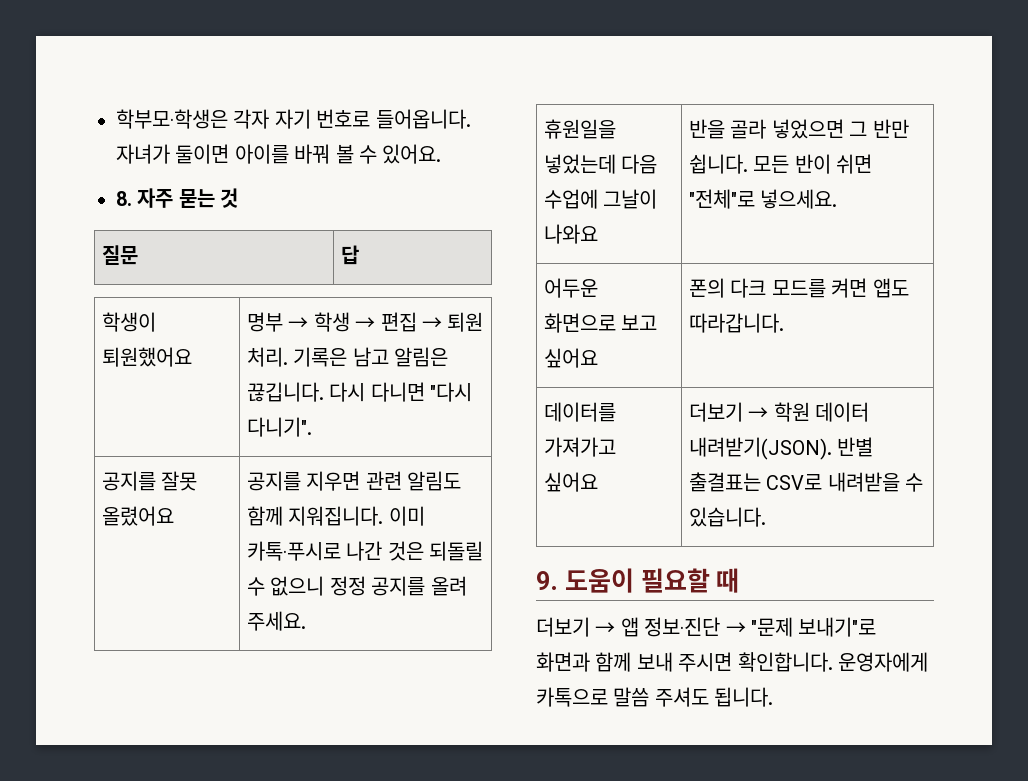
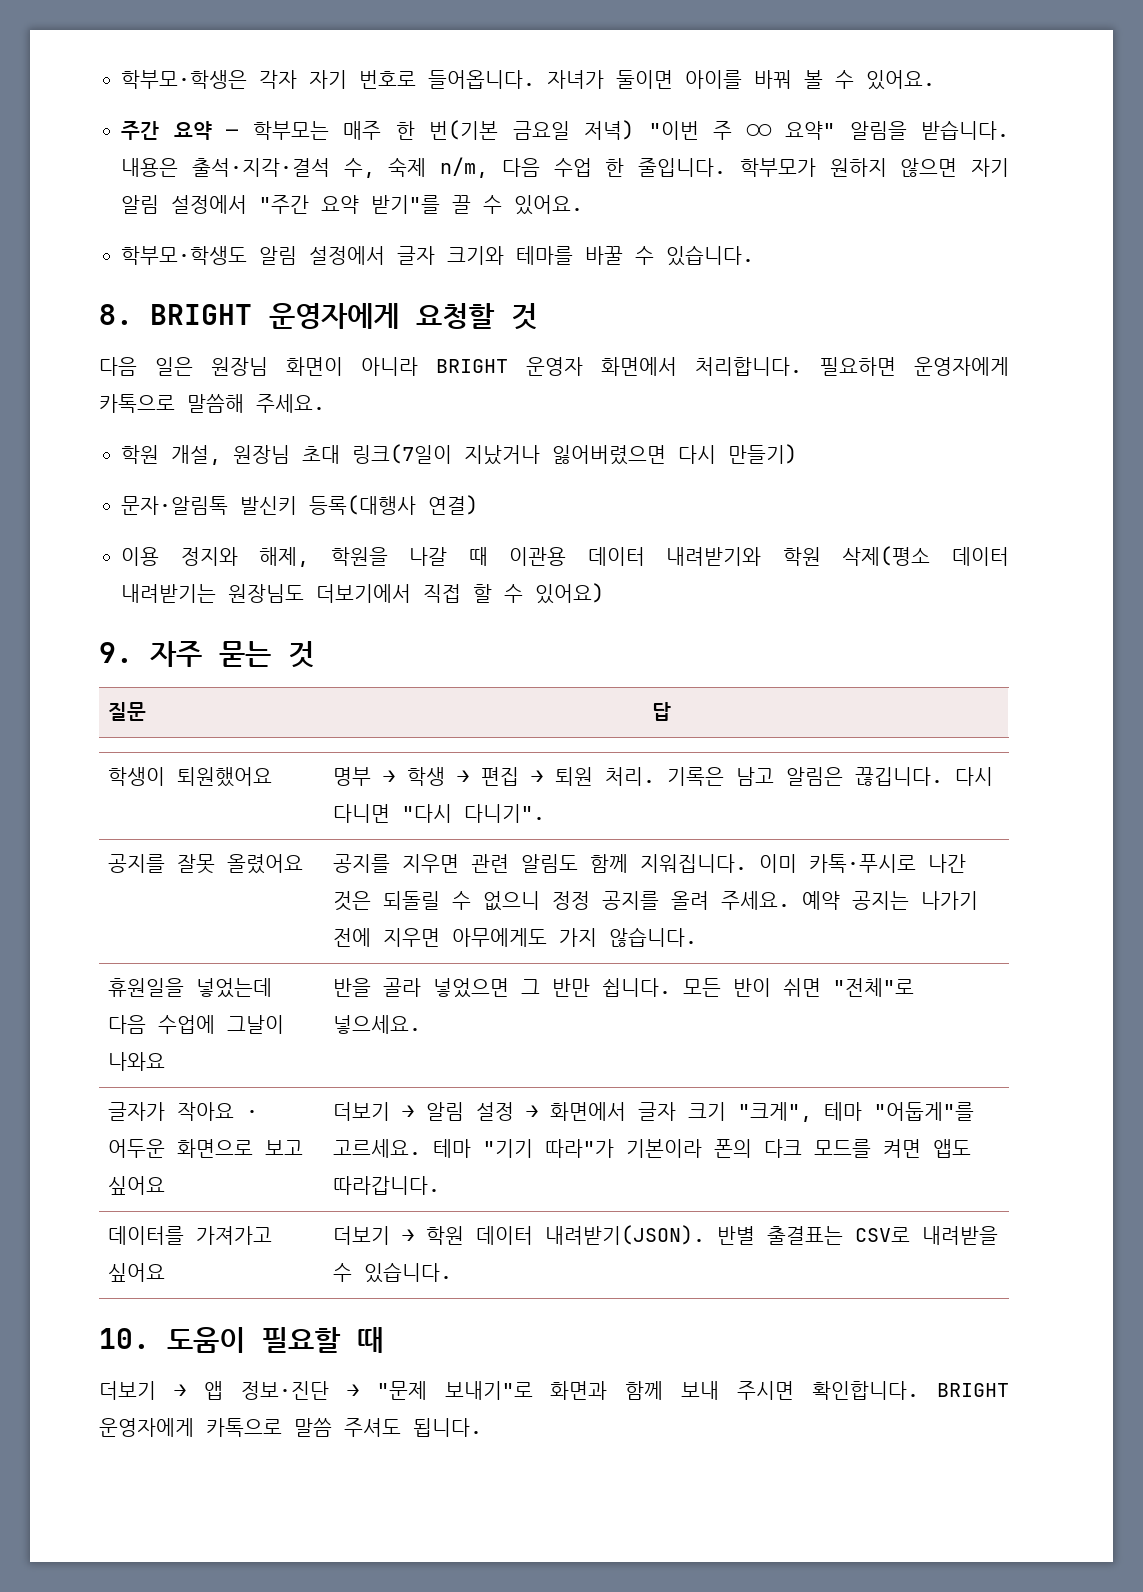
[116,191,132,206] 8. -> [121,120,1009,140] [121,157,1009,178] [121,195,583,215] [121,245,754,266] [99,303,537,330] [99,357,1009,376] [99,394,325,413] [121,444,797,465] [121,495,478,515] [121,546,1009,567] [121,583,604,604] [99,642,133,663] 주간 요약 — 학부모는 매주 한 번(기본 금요일 저녁) "이번 주 ○○ 요약" 알림을 받습니다. 내용은 출석·지각·결석 수, 숙제 n/m, 다음 수업 한 줄입니다. 학부모가 원하지 않으면 자기 알림 설정에서 "주간 요약 받기"를 끌 수 있어요. // 학부모·학생도 알림 설정에서 글자 크기와 테마를 바꿀 수 있습니다. // 8. BRIGHT 운영자에게 요청할 것 // 다음 일은 원장님 화면이 아니라 BRIGHT 운영자 화면에서 처리합니다. 필요하면 운영자에게 카톡으로 말씀해 주세요. // 학원 개설, 원장님 초대 링크(7일이 지났거나 잃어버렸으면 다시 만들기) // 문자·알림톡 발신키 등록(대행사 연결) // 이용 정지와 해제, 학원을 나갈 때 이관용 데이터 내려받기와 학원 삭제(평소 데이터 내려받기는 원장님도 더보기에서 직접 할 수 있어요) // 9.
(307, 621) none -> [802,891,979,910] [333,927,698,947] 예약 공지는 나가기 전에 지우면 아무에게도 가지 않습니다.
(838, 199) none -> [108,1102,259,1121] 글자가 작아요 ·
(599, 358) none -> [333,1102,975,1122] [333,1139,703,1158] 더보기 → 알림 설정 → 화면에서 글자 크기 "크게", 테마 "어둡게"를 고르세요. 테마 "기기 따라"가 기본이라
[536,571,558,590] 9. -> [99,1328,150,1349] 10.
(833, 662) none -> [936,1383,1009,1397] BRIGHT

